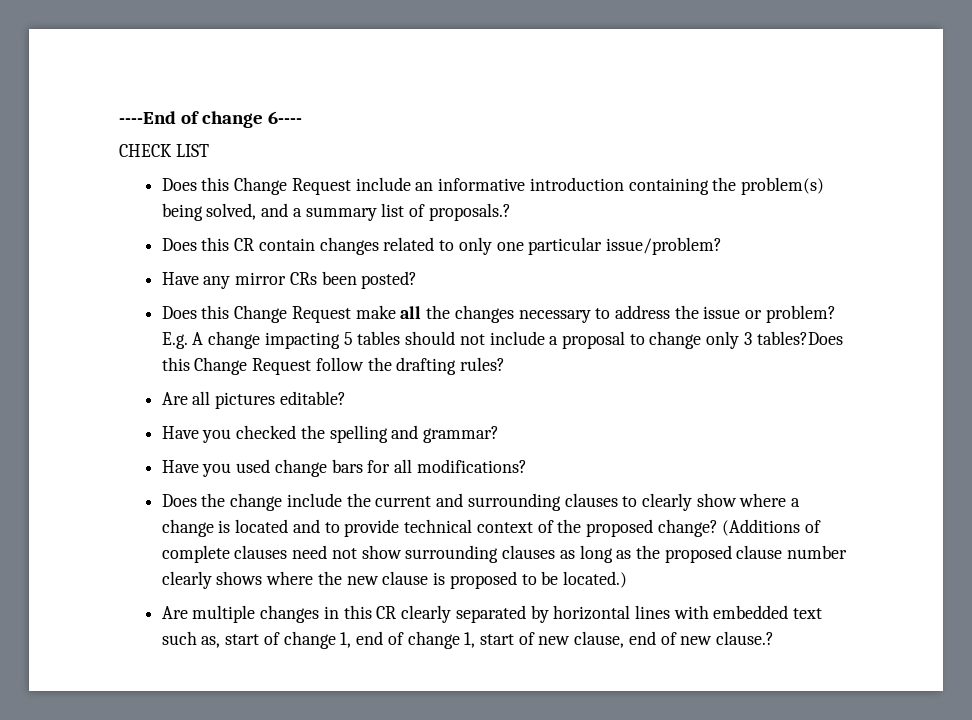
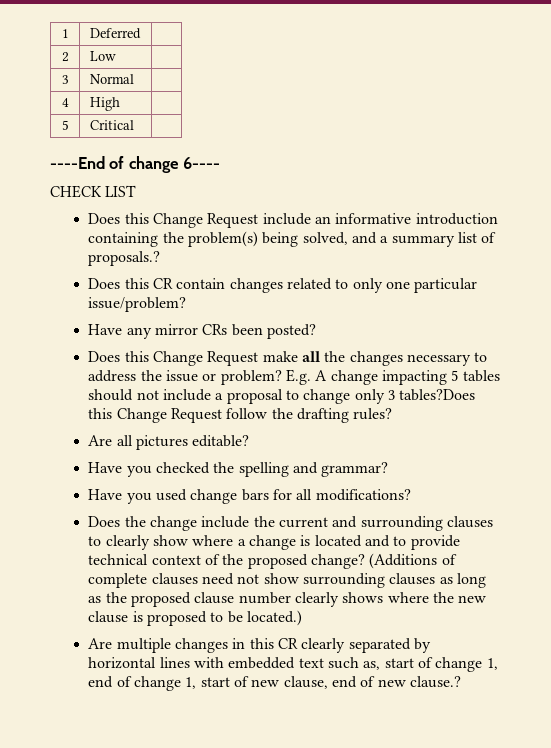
(119, 117) none -> [61,29,69,38] [89,28,141,39] [61,52,69,62] [89,51,116,61] [61,75,69,84] [89,74,134,84] [61,98,69,107] [89,97,120,111] [61,120,69,130] [89,120,134,130] 1 | Deferred | // 2 | Low | // 3 | Normal | // 4 | High | // 5 | Critical | //

